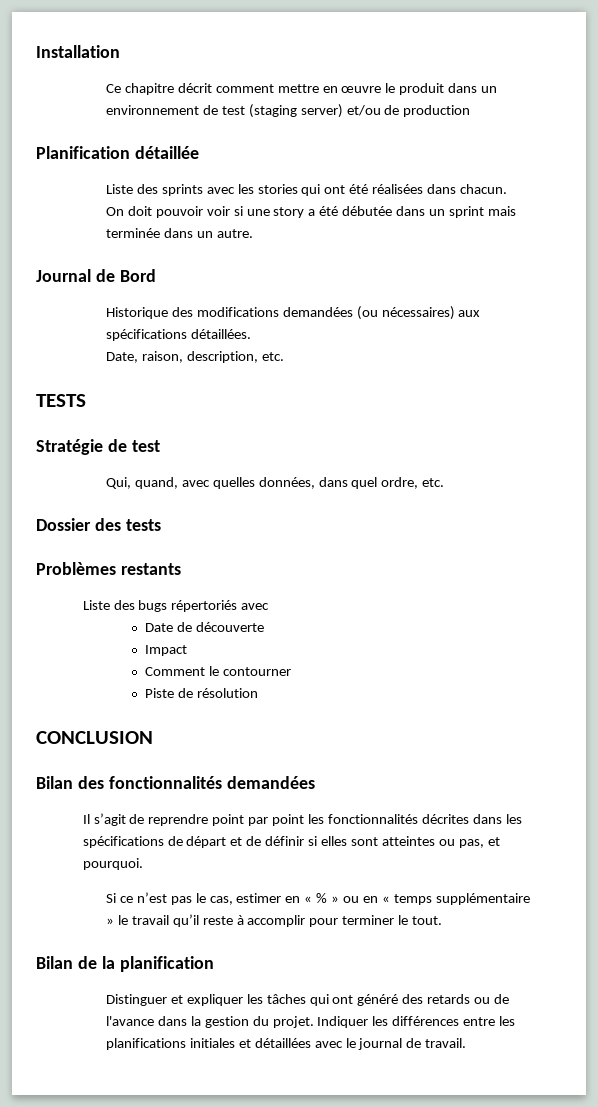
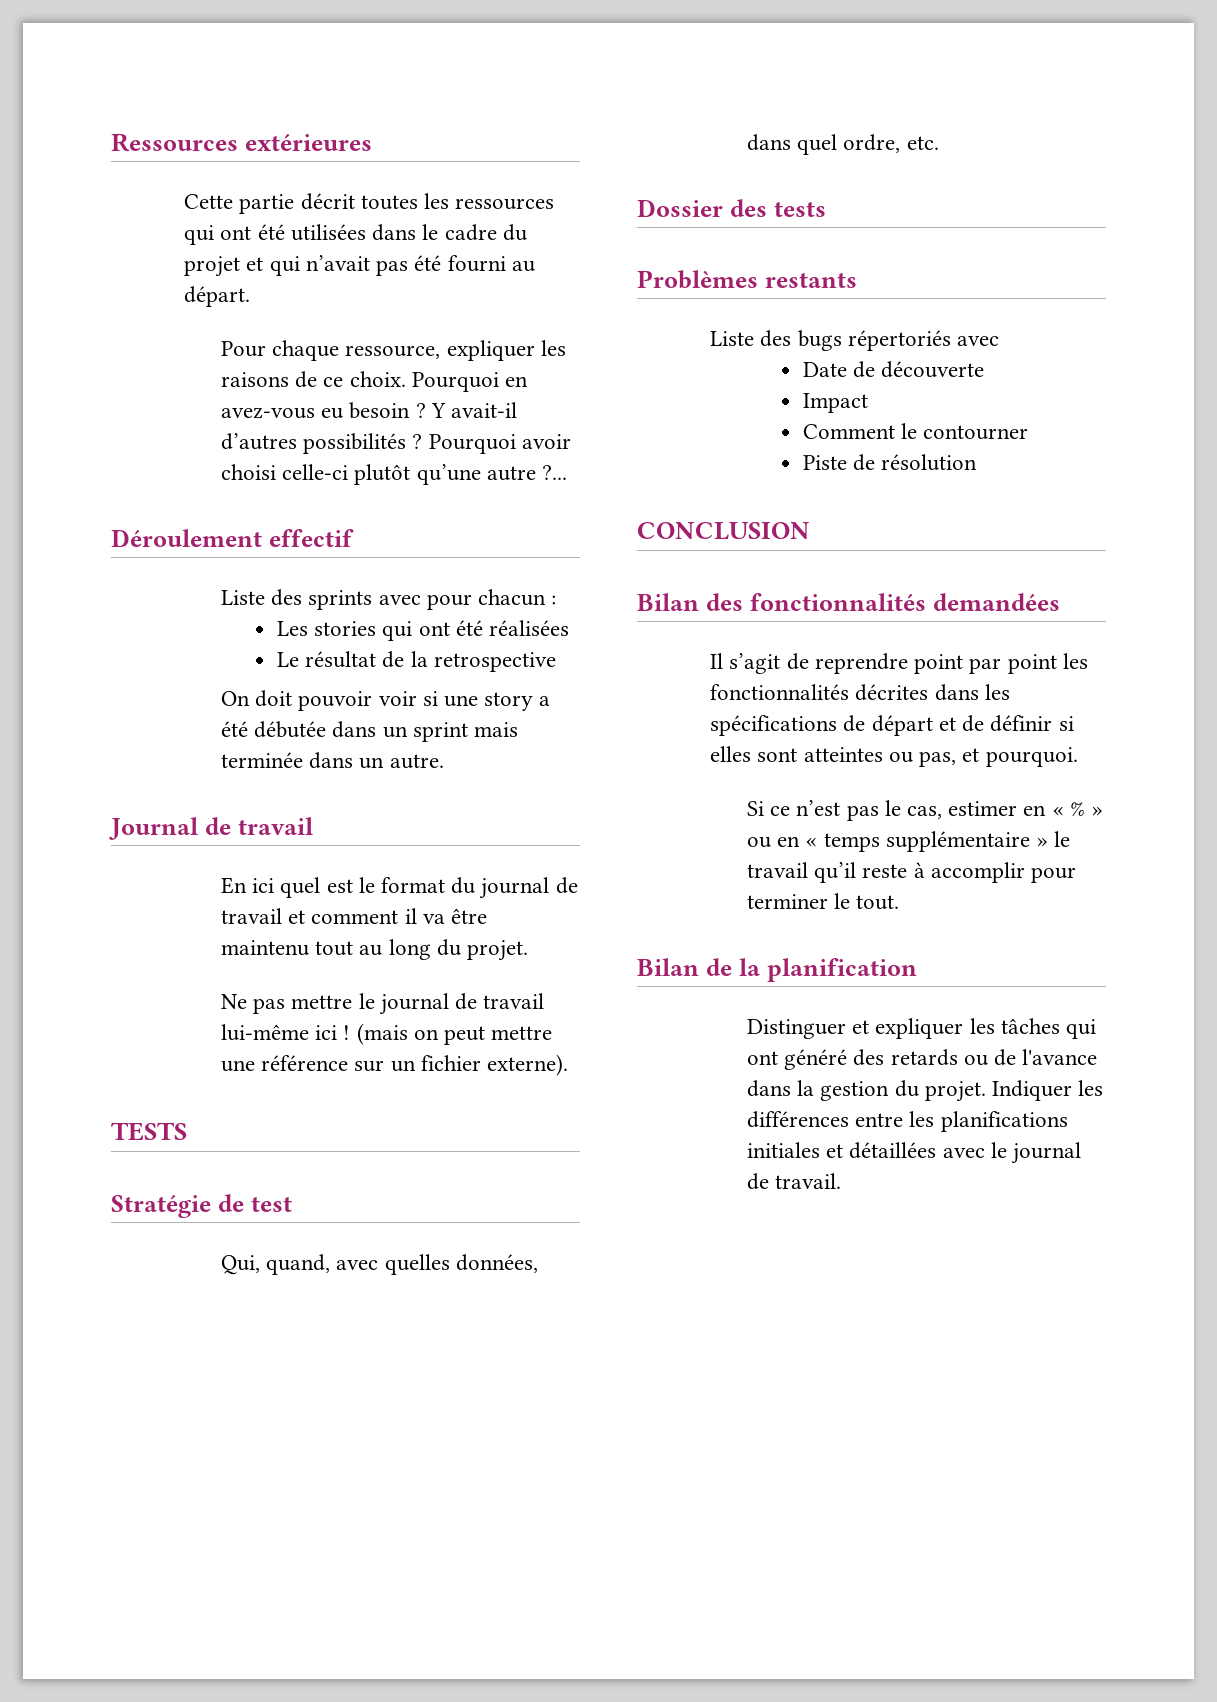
[36,45,120,58] [105,83,498,95] [105,104,471,118] [36,146,199,159] Installation // Ce chapitre décrit comment mettre en œuvre le produit dans un environnement de test (staging server) et/ou de production // Planification détaillée -> [111,133,372,152] [184,193,555,214] [184,224,527,245] [184,255,535,277] [184,286,251,307] [220,340,566,361] [220,371,528,392] [220,402,517,419] [220,433,571,454] [220,464,567,485] [111,529,354,547] Ressources extérieures // Cette partie décrit toutes les ressources qui ont été utilisées dans le cadre du projet et qui n’avait pas été fourni au départ. // Pour chaque ressource, expliquer les raisons de ce choix. Pourquoi en avez-vous eu besoin ? Y avait-il d’autres possibilités ? Pourquoi avoir choisi celle-ci plutôt qu’une autre ?... // Déroulement effectif
[237,184,254,194] les -> [426,589,557,610] [277,621,308,636] pour chacun : // Les
[427,184,508,194] dans chacun. -> [277,651,556,672] // Le résultat de la retrospective
[119,269,156,282] [105,306,481,320] [105,329,251,341] [105,351,284,363] Bord // Historique des modifications demandées (ou nécessaires) aux spécifications détaillées. // Date, raison, description, etc. -> [237,817,313,835] [220,877,578,899] [220,908,487,924] [220,939,528,961] [220,993,545,1015] [220,1023,553,1045] [220,1054,568,1076] travail // En ici quel est le format du journal de travail et comment il va être maintenu tout au long du projet. // Ne pas mettre le journal de travail lui-même ici ! (mais on peut mettre une référence sur un fichier externe).

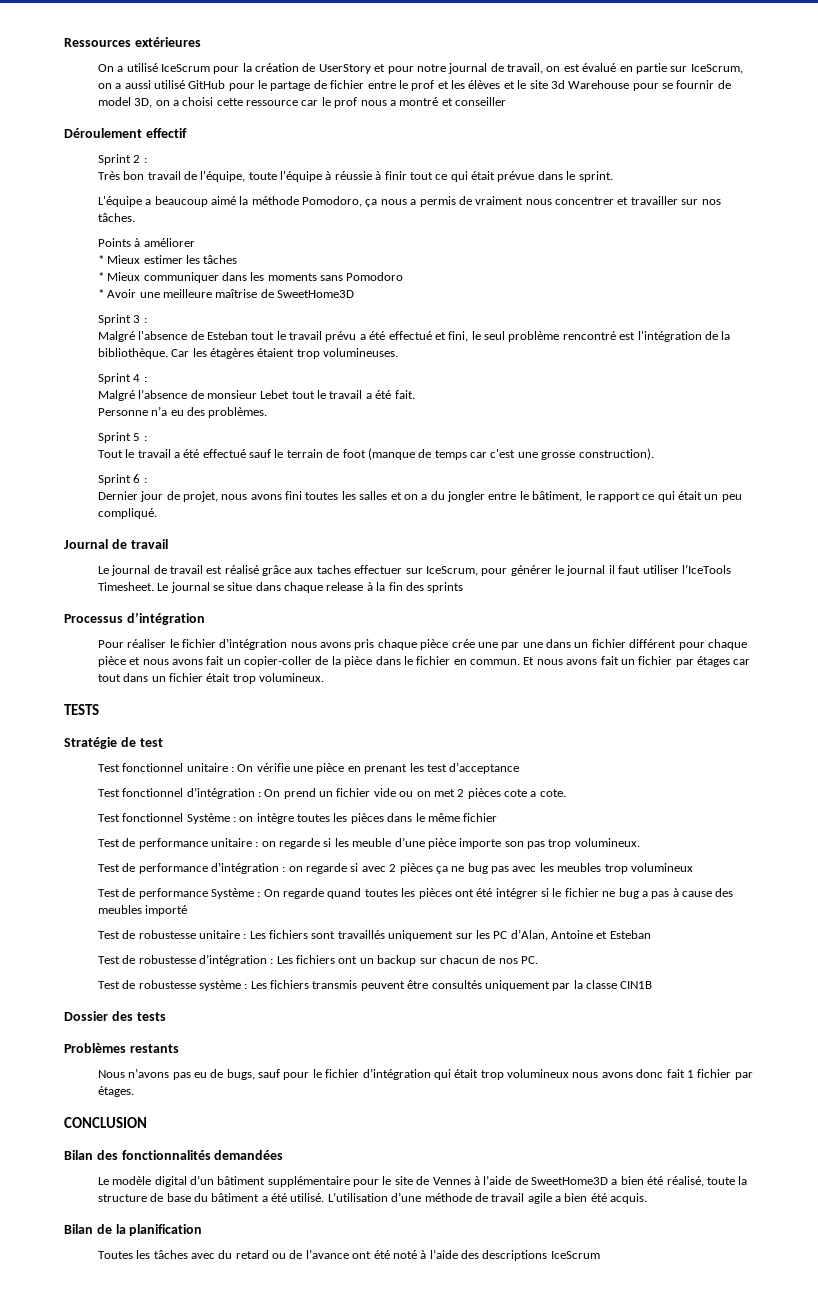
[184,193,555,214] [184,224,527,245] [184,255,535,277] [184,286,251,307] [220,340,566,361] [220,371,528,392] [220,402,517,419] [220,433,571,454] [220,464,567,485] [111,529,354,547] [220,589,557,610] [277,620,570,641] [277,651,556,672] [220,690,551,711] [220,721,518,742] [220,752,444,769] [109,817,313,840] [220,877,578,899] [220,908,487,924] [220,939,528,961] [220,993,545,1015] [220,1023,553,1045] [220,1054,568,1076] [111,1122,187,1141] [111,1194,292,1218] [220,1254,538,1275] [746,134,939,155] Cette partie décrit toutes les ressources qui ont été utilisées dans le cadre du projet et qui n’avait pas été fourni au départ. // Pour chaque ressource, expliquer les raisons de ce choix. Pourquoi en avez-vous eu besoin ? Y avait-il d’autres possibilités ? Pourquoi avoir choisi celle-ci plutôt qu’une autre ?... // Déroulement effectif // Liste des sprints avec pour chacun : // Les stories qui ont été réalisées // Le résultat de la retrospective // On doit pouvoir voir si une story a été débutée dans un sprint mais terminée dans un autre. // Journal de travail // En ici quel est le format du journal de travail et comment il va être maintenu tout au long du projet. // Ne pas mettre le journal de travail lui-même ici ! (mais on peut mettre une référence sur un fichier externe). // TESTS // Stratégie de test // Qui, quand, avec quelles données, dans quel ordre, etc. -> [97,63,743,74] [97,80,731,91] [97,97,506,108] [64,128,187,138] [97,154,147,165] [97,171,613,182] [97,196,721,207] [97,213,135,222] [97,238,195,247] [97,255,238,264] [97,272,404,283] [97,289,354,298] [97,314,147,325] [97,331,731,342] [97,348,398,359] [97,373,147,384] [97,389,415,401] [97,406,268,418] [97,432,147,443] [97,448,654,460] [97,474,147,485] [97,491,742,502] [97,508,157,519] [64,539,168,549] [97,564,731,576] [97,582,464,593] [64,612,205,625] [97,638,747,650] [97,656,751,667] [97,673,324,684] [64,704,99,715] [64,737,163,749] [97,762,520,774] [97,787,566,799] [97,813,498,824] [97,837,640,849] [97,862,693,874] [97,888,734,899] [97,905,188,916] [97,929,651,941] [97,954,538,966] [97,980,653,991] On a utilisé IceScrum pour la création de UserStory et pour notre journal de travail, on est évalué en partie sur IceScrum, on a aussi utilisé GitHub pour le partage de fichier entre le prof et les élèves et le site 3d Warehouse pour se fournir de model 3D, on a choisi cette ressource car le prof nous a montré et conseiller // Déroulement effectif // Sprint 2 : // Très bon travail de l'équipe, toute l'équipe à réussie à finir tout ce qui était prévue dans le sprint. // L'équipe a beaucoup aimé la méthode Pomodoro, ça nous a permis de vraiment nous concentrer et travailler sur nos tâches. // Points à améliorer // * Mieux estimer les tâches // * Mieux communiquer dans les moments sans Pomodoro // * Avoir une meilleure maîtrise de SweetHome3D // Sprint 3 : // Malgré l'absence de Esteban tout le travail prévu a été effectué et fini, le seul problème rencontré est l'intégration de la bibliothèque. Car les étagères étaient trop volumineuses. // Sprint 4 : // Malgré l’absence de monsieur Lebet tout le travail a été fait. // Personne n’a eu des problèmes. // Sprint 5 : // Tout le travail a été effectué sauf le terrain de foot (manque de temps car c'est une grosse construction). // Sprint 6 : // Dernier jour de projet, nous avons fini toutes les salles et on a du jongler entre le bâtiment, le rapport ce qui était un peu compliqué. // Journal de travail // Le journal de travail est réalisé grâce aux taches effectuer sur IceScrum, pour générer le journal il faut utiliser l’IceTools Timesheet. Le journal se situe dans chaque release à la fin des sprints // Processus d’intégration // Pour réaliser le fichier d’intégration nous avons pris chaque pièce crée une par une dans un fichier différent pour chaque pièce et nous avons fait un copier-coller de la pièce dans le fichier en commun. Et nous avons fait un fichier par étages car tout dans un fichier était trop volumineux. // TESTS // Stratégie de test // Test fonctionnel unitaire : On vérifie une pièce en prenant les test d’acceptance // Test fonctionnel d’intégration : On prend un fichier vide ou on met 2 pièces cote a cote. // Test fonctionnel Système : on intègre toutes les pièces dans le même fichier // Test de performance unitaire : on regarde si les meuble d’une pièce importe son pas trop volumineux. // Test de performance d’intégration : on regarde si avec 2 pièces ça ne bug pas avec les meubles trop volumineux // Test de performance Système : On regarde quand toutes les pièces ont été intégrer si le fichier ne bug a pas à cause des meubles importé // Test de robustesse unitaire : Les fichiers sont travaillés uniquement sur les PC d’Alan, Antoine et Esteban // Test de robustesse d’intégration : Les fichiers ont un backup sur chacun de nos PC. // Test de robustesse système : Les fichiers transmis peuvent être consultés uniquement par la classe CIN1B
[710,330,1000,351] [803,361,985,378] [803,393,868,413] [803,423,1029,440] [803,454,978,471] Liste des bugs répertoriés avec // Date de découverte // Impact // Comment le contourner // Piste de résolution -> [97,1068,753,1080] [97,1086,134,1097] Nous n’avons pas eu de bugs, sauf pour le fichier d’intégration qui était trop volumineux nous avons donc fait 1 fichier par étages.
[710,653,1088,674] [710,684,1010,701] [710,715,1074,736] [710,746,1078,767] [746,800,1103,821] [746,831,1071,852] [746,862,1076,883] [746,893,900,910] [637,958,917,982] [746,1018,1096,1039] [746,1049,1098,1070] [746,1080,1104,1102] [746,1111,1068,1132] [746,1142,1081,1164] [746,1173,842,1190] Il s’agit de reprendre point par point les fonctionnalités décrites dans les spécifications de départ et de définir si elles sont atteintes ou pas, et pourquoi. // Si ce n’est pas le cas, estimer en « % » ou en « temps supplémentaire » le travail qu’il reste à accomplir pour terminer le tout. // Bilan de la planification // Distinguer et expliquer les tâches qui ont généré des retards ou de l'avance dans la gestion du projet. Indiquer les différences entre les planifications initiales et détaillées avec le journal de travail. -> [97,1175,748,1187] [97,1192,648,1204] [64,1224,203,1236] [97,1249,600,1261] Le modèle digital d’un bâtiment supplémentaire pour le site de Vennes à l’aide de SweetHome3D a bien été réalisé, toute la structure de base du bâtiment a été utilisé. L’utilisation d’une méthode de travail agile a bien été acquis. // Bilan de la planification // Toutes les tâches avec du retard ou de l’avance ont été noté à l’aide des descriptions IceScrum

